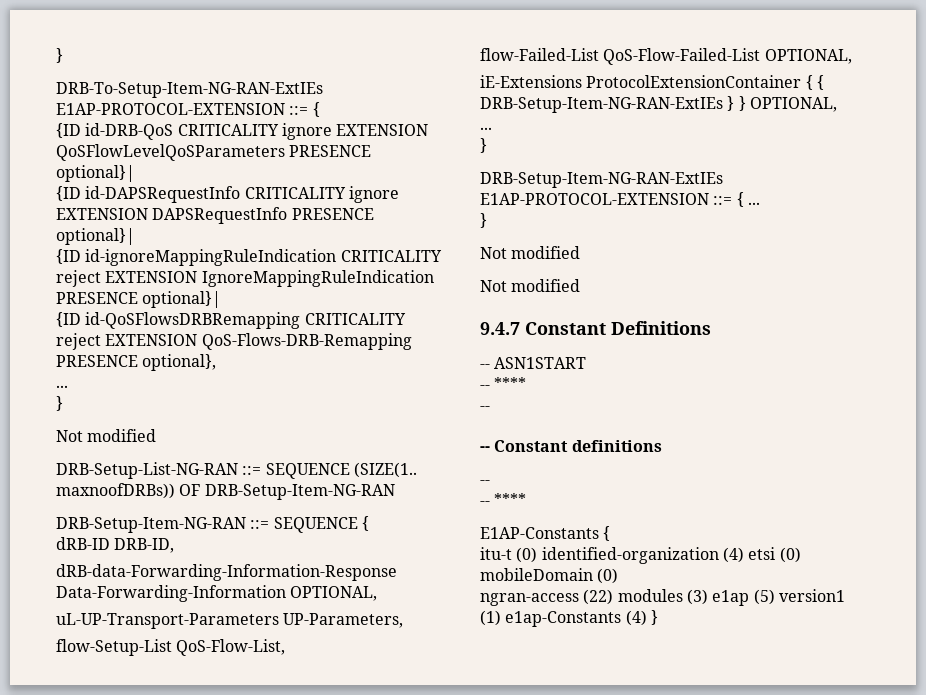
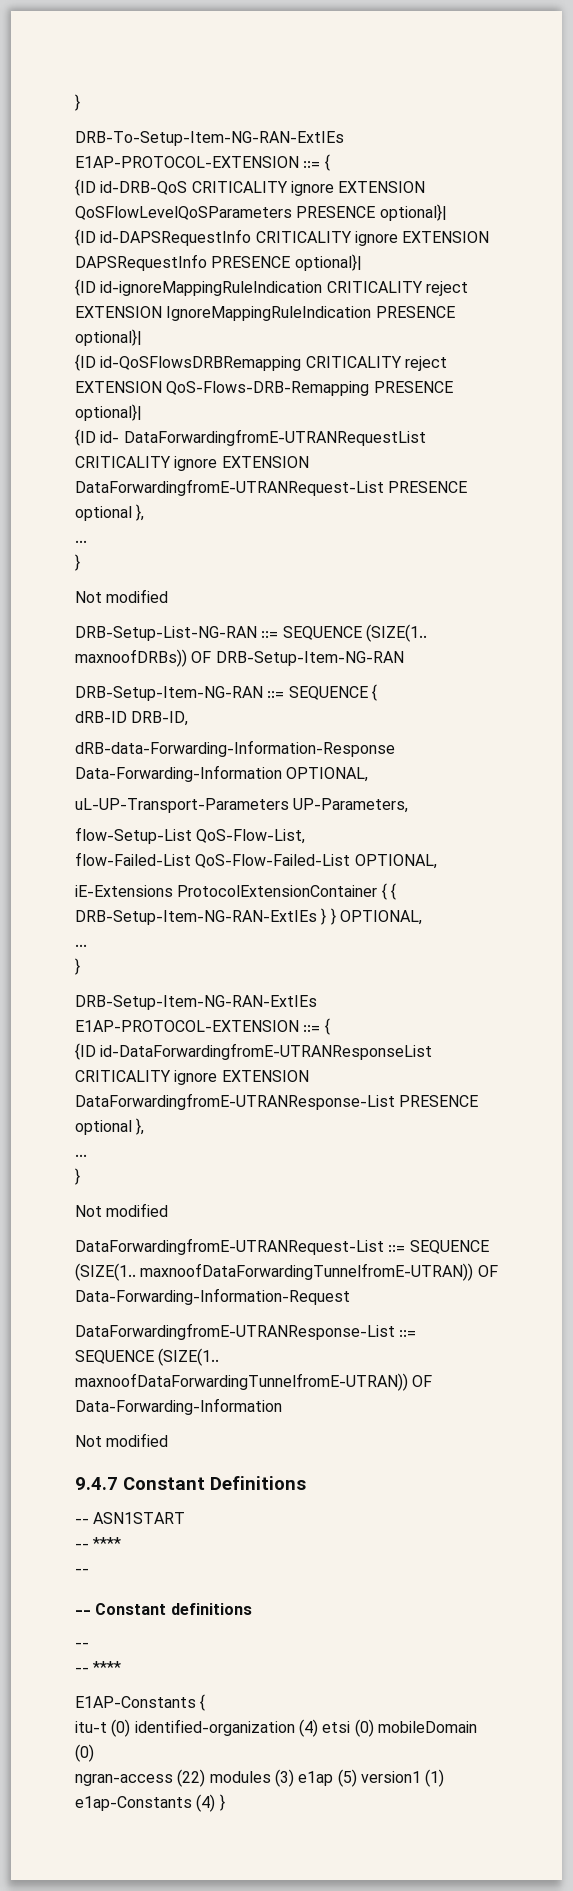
[142,354,217,371] optional}, -> [75,404,142,421] [75,429,426,446] [75,456,309,471] [75,479,468,496] [75,504,145,521] optional}| // {ID id- DataForwardingfromE-UTRANRequestList CRITICALITY ignore EXTENSION DataForwardingfromE-UTRANRequest-List PRESENCE optional },
[747,202,760,205] [480,213,487,228] [480,246,581,259] ... // } // Not modified -> [75,1043,433,1060] [75,1070,309,1085] [75,1093,479,1110] [75,1118,145,1135] [75,1154,87,1157] [75,1168,80,1185] [75,1203,169,1217] [75,1238,489,1255] [75,1263,498,1281] [75,1288,350,1305] [75,1323,417,1340] [75,1348,220,1366] [75,1373,433,1391] [75,1398,282,1415] // {ID id-DataForwardingfromE-UTRANResponseList CRITICALITY ignore EXTENSION DataForwardingfromE-UTRANResponse-List PRESENCE optional }, // ... // } // Not modified // DataForwardingfromE-UTRANRequest-List ::= SEQUENCE (SIZE(1.. maxnoofDataForwardingTunnelfromE-UTRAN)) OF Data-Forwarding-Information-Request // DataForwardingfromE-UTRANResponse-List ::= SEQUENCE (SIZE(1.. maxnoofDataForwardingTunnelfromE-UTRAN)) OF Data-Forwarding-Information

